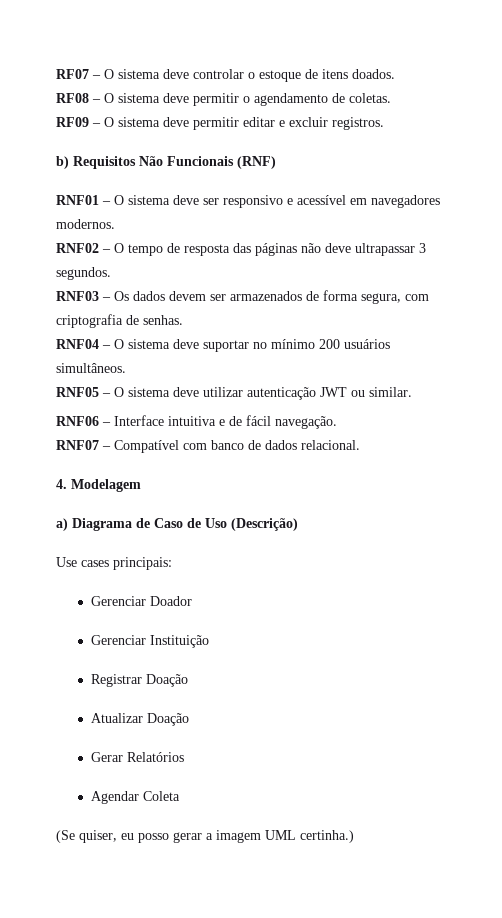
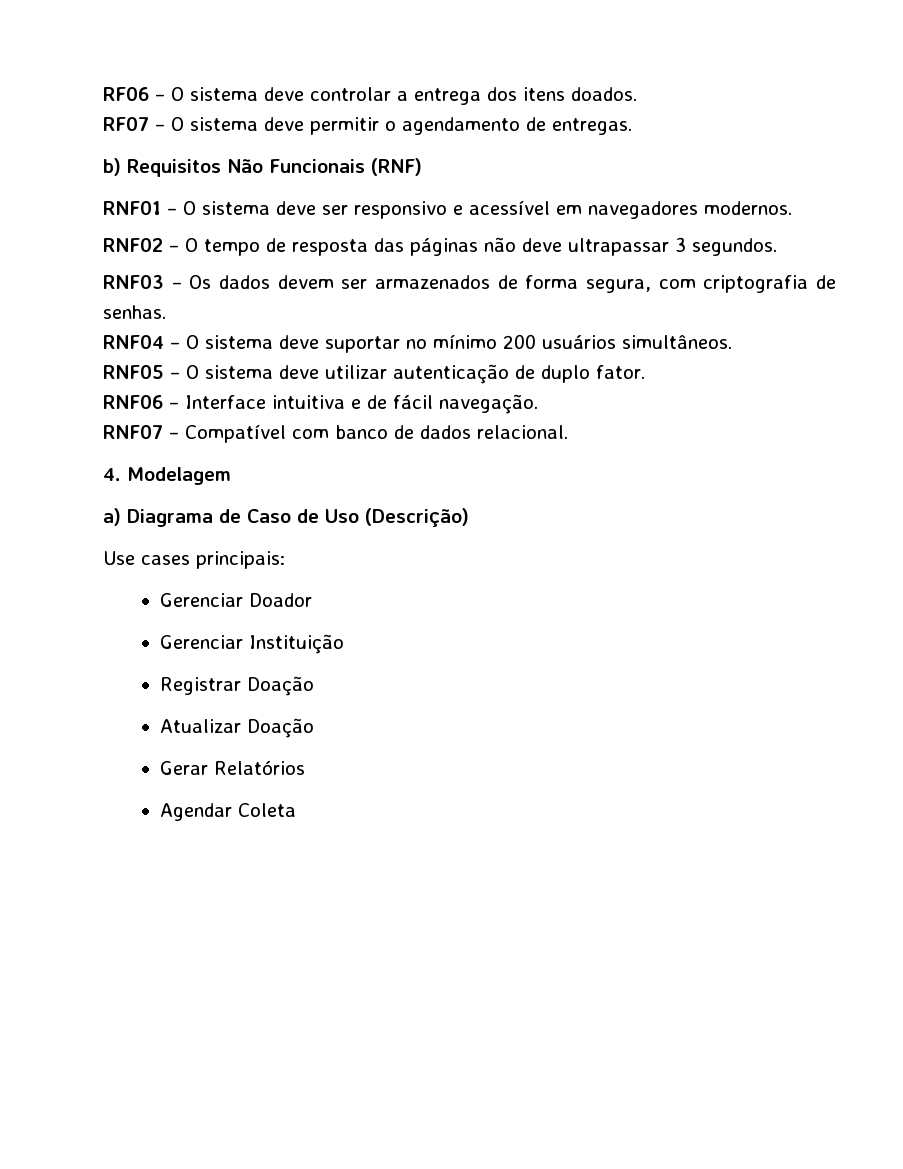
[56,69,89,79] RF07 -> [103,87,149,101] RF06
[248,69,318,82] o estoque de -> [397,87,517,105] a entrega dos
[56,93,89,103] RF08 -> [103,117,149,131] RF07
[349,93,391,103] [56,117,384,130] coletas. // RF09 – O sistema deve permitir editar e excluir registros. -> [552,118,632,135] entregas.
[320,387,412,397] JWT ou similar. -> [515,365,645,383] de duplo fator.
[56,830,354,843] // (Se quiser, eu posso gerar a imagem UML certinha.) -> (297, 810) none

